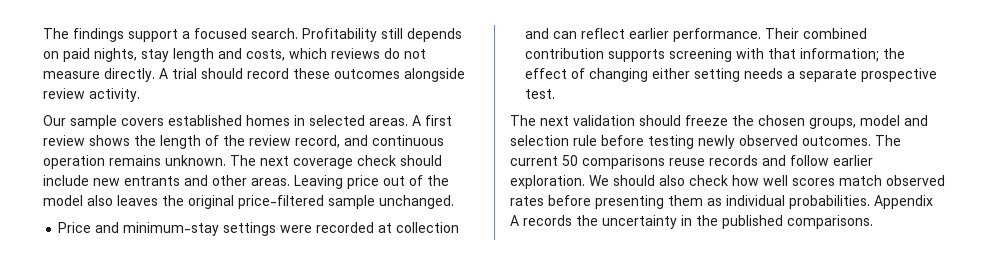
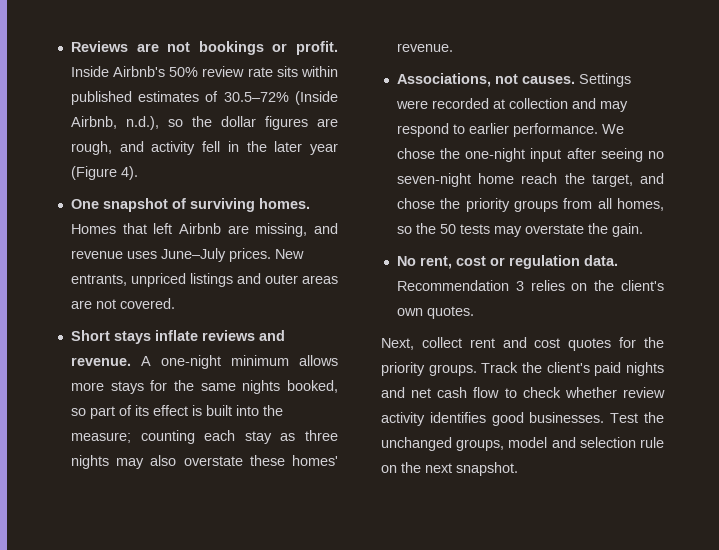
[43,28,462,42] [43,48,426,62] [43,68,465,82] [43,88,140,102] [43,115,452,129] [43,135,444,149] [43,155,442,169] [43,175,449,189] [43,195,454,209] [58,222,277,236] The findings support a focused search. Profitability still depends on paid nights, stay length and costs, which reviews do not measure directly. A trial should record these outcomes alongside review activity. // Our sample covers established homes in selected areas. A first review shows the length of the review record, and continuous operation remains unknown. The next coverage check should include new entrants and other areas. Leaving price out of the model also leaves the original price-filtered sample unchanged. // Price and minimum-stay settings -> [70,41,339,55] [70,66,339,77] [70,91,338,105] [70,116,338,130] [70,141,338,155] [70,166,138,180] [70,198,310,212] [70,223,338,237] [70,248,304,262] [70,273,338,287] [70,298,175,309] [70,330,285,344] [70,355,338,369] [70,380,338,394] [70,405,283,419] [70,430,339,444] [70,455,338,469] [396,43,453,52] [396,73,631,87] Reviews are not bookings or profit. Inside Airbnb's 50% review rate sits within published estimates of 30.5–72% (Inside Airbnb, n.d.), so the dollar figures are rough, and activity fell in the later year (Figure 4). // One snapshot of surviving homes. Homes that left Airbnb are missing, and revenue uses June–July prices. New entrants, unpriced listings and outer areas are not covered. // Short stays inflate reviews and revenue. A one-night minimum allows more stays for the same nights booked, so part of its effect is built into the measure; counting each stay as three nights may also overstate these homes' revenue. // Associations, not causes. Settings
[553,28,868,42] [525,48,906,62] [525,68,938,82] [525,89,556,99] [510,115,805,126] can reflect earlier performance. Their combined contribution supports screening with that information; the effect of changing either setting needs a separate prospective test. // The next validation should freeze the chosen -> [599,101,628,112] [396,123,624,137] [396,148,664,162] [396,173,664,187] [396,198,664,212] [396,223,643,237] [396,255,618,269] [396,280,664,291] [396,306,474,319] [381,337,664,351] [381,362,664,376] [381,387,665,398] [381,412,664,426] [381,437,452,451] may respond to earlier performance. We chose the one-night input after seeing no seven-night home reach the target, and chose the priority groups from all homes, so the 50 tests may overstate the gain. // No rent, cost or regulation data. Recommendation 3 relies on the client's own quotes. // Next, collect rent and cost quotes for the priority groups. Track the client's paid nights and net cash flow to check whether review activity identifies good businesses. Test the unchanged
[601,135,901,149] [510,155,873,169] [510,175,945,189] [510,195,933,209] [510,215,873,229] before testing newly observed outcomes. The current 50 comparisons reuse records and follow earlier exploration. We should also check how well scores match observed rates before presenting them as individual probabilities. Appendix A records the uncertainty in the published comparisons. -> [381,462,518,476] on the next snapshot.

